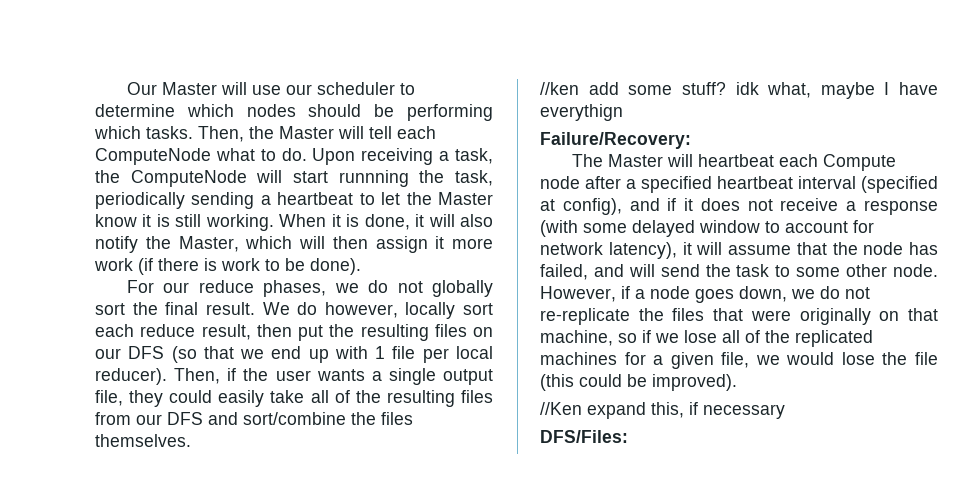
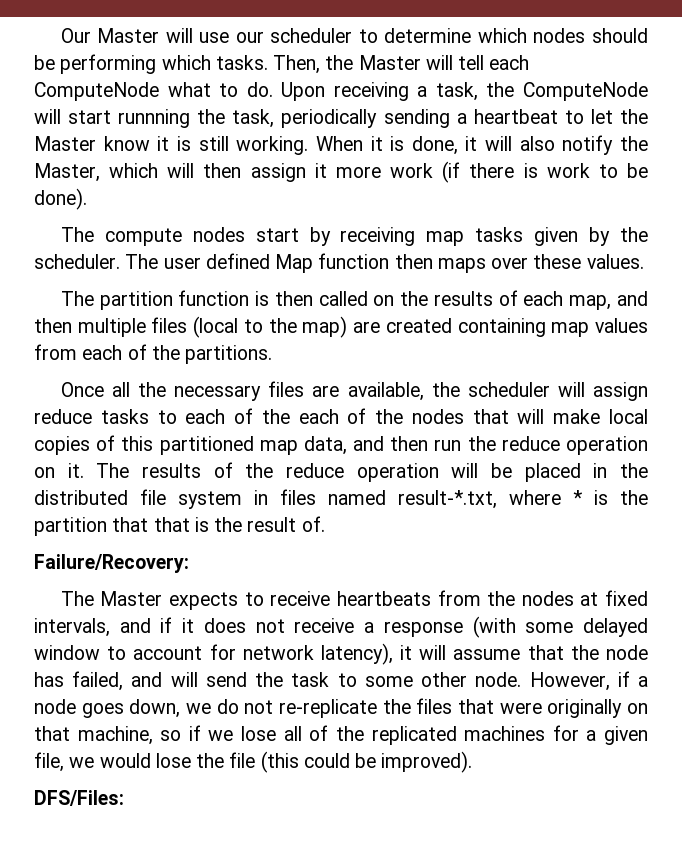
[126,280,494,297] [95,302,493,319] [95,324,493,341] [95,346,493,363] [95,368,493,385] [95,390,493,407] [95,412,413,425] [95,434,191,447] [540,82,938,99] [540,104,623,121] [540,132,691,149] [571,154,896,171] [540,176,938,193] [540,198,622,215] For our reduce phases, we do not globally sort the final result. We do however, locally sort each reduce result, then put the resulting files on our DFS (so that we end up with 1 file per local reducer). Then, if the user wants a single output file, they could easily take all of the resulting files from our DFS and sort/combine the files themselves. // //ken add some stuff? idk what, maybe I have everythign // Failure/Recovery: // The Master will heartbeat each Compute node after a specified heartbeat interval (specified at config), -> [60,227,648,246] [34,253,644,273] [60,290,648,310] [34,316,649,338] [34,344,273,364] [60,381,648,401] [34,408,648,424] [34,435,648,455] [34,462,648,482] [34,489,648,509] [34,516,325,536] [34,554,189,573] [60,590,648,610] [34,618,110,637] The compute nodes start by receiving map tasks given by the scheduler. The user defined Map function then maps over these values. // The partition function is then called on the results of each map, and then multiple files (local to the map) are created containing map values from each of the partitions. // Once all the necessary files are available, the scheduler will assign reduce tasks to each of the each of the nodes that will make local copies of this partitioned map data, and then run the reduce operation on it. The results of the reduce operation will be placed in the distributed file system in files named result-*.txt, where * is the partition that that is the result of. // Failure/Recovery: // The Master expects to receive heartbeats from the nodes at fixed intervals,
[540,402,785,419] // //Ken expand this, if necessary -> (473, 762) none

